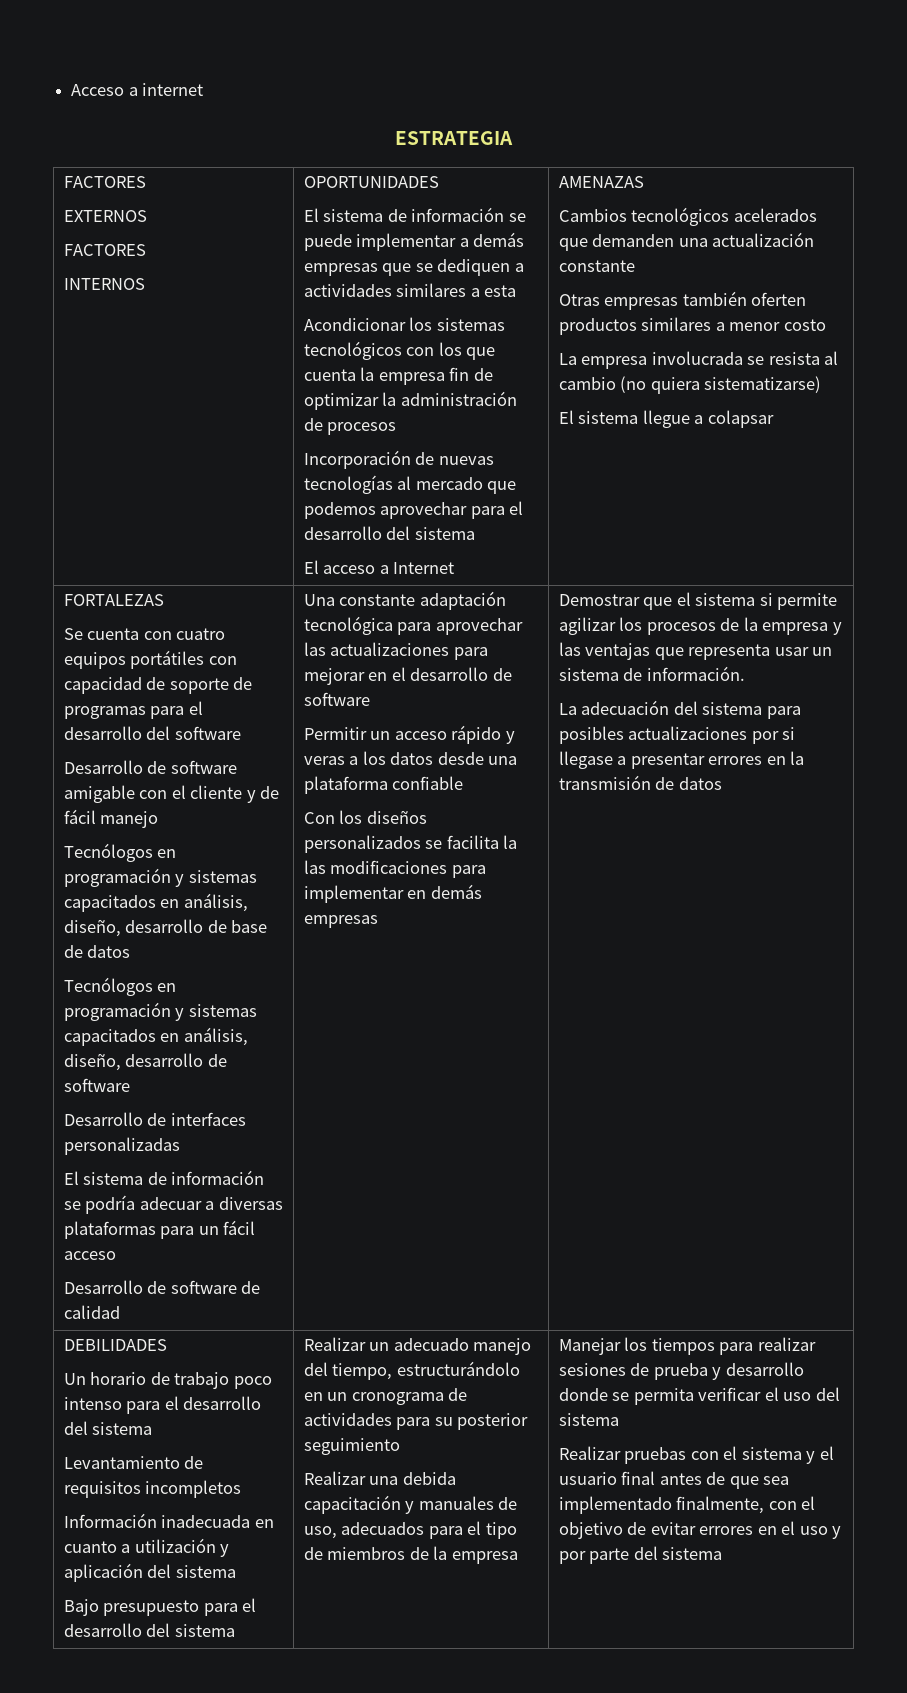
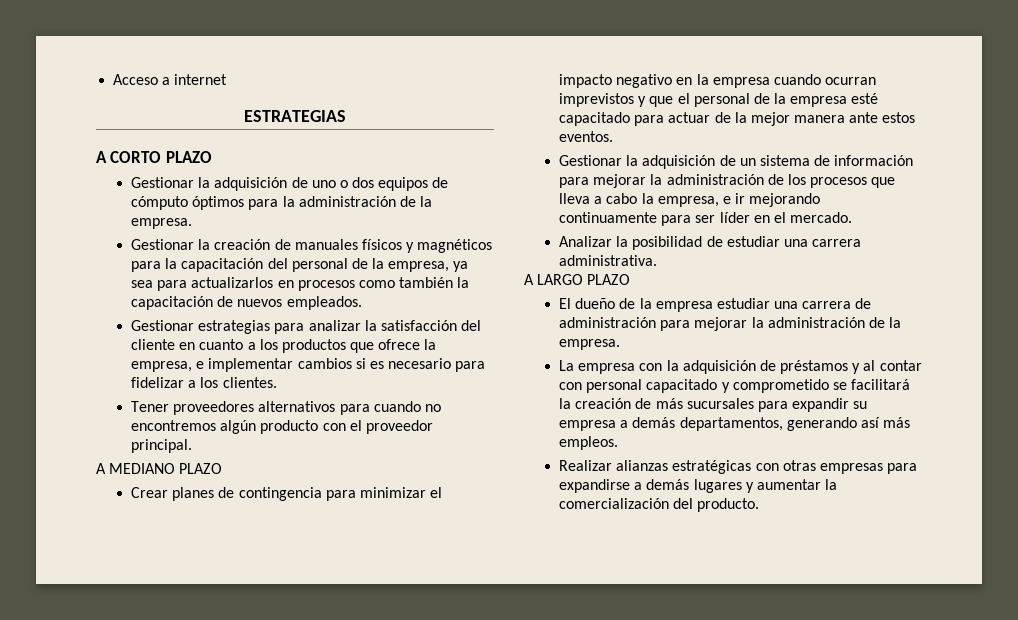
[395,131,513,145] [63,176,146,188] [63,210,147,222] [63,244,146,256] [63,278,145,290] [303,176,439,188] [303,207,526,222] [303,232,525,251] [303,259,524,276] [303,283,517,297] [303,317,505,331] [303,341,496,360] [303,367,493,385] [303,391,517,410] [303,418,397,435] [303,450,494,469] [303,475,517,494] [303,501,524,519] [303,526,475,540] [303,560,455,574] [558,176,644,188] [558,207,817,226] [558,232,815,251] [558,260,635,272] [558,291,807,310] [558,317,826,335] [558,351,839,369] [558,376,822,394] [558,410,774,428] [63,594,164,606] [63,628,226,640] [63,650,237,669] [63,677,253,694] [63,701,203,719] [63,726,241,740] [63,760,237,774] [63,785,280,803] [63,809,159,828] [63,843,177,862] [63,868,257,887] [63,893,248,912] [63,919,268,937] [63,945,131,958] [63,977,177,996] [63,1002,257,1021] [63,1027,248,1046] [63,1053,227,1071] [63,1078,130,1092] [63,1112,246,1126] [63,1137,180,1155] [63,1170,265,1185] [63,1195,283,1214] [63,1220,256,1239] [63,1251,116,1260] [63,1280,261,1294] [63,1305,120,1319] [303,591,506,610] [303,616,523,635] [303,642,488,660] [303,667,512,685] [303,692,370,706] [303,725,515,744] [303,751,518,765] [303,776,464,794] [303,810,427,824] [303,835,518,853] [303,860,486,878] [303,884,482,903] [303,915,378,928] [558,592,838,610] [558,617,842,635] [558,642,833,660] [558,666,745,681] [558,700,801,719] [558,726,796,744] [558,751,805,769] [558,775,722,790] [63,1339,167,1351] [63,1372,272,1389] [63,1396,262,1414] [63,1421,153,1435] [63,1456,204,1469] [63,1480,242,1498] [63,1513,274,1528] [63,1538,230,1557] [63,1563,236,1582] [63,1598,257,1616] [63,1623,235,1637] [303,1337,532,1355] [303,1361,520,1380] [303,1388,468,1405] [303,1413,529,1430] [303,1438,400,1455] [303,1471,456,1485] [303,1495,518,1514] [303,1521,517,1539] [303,1546,518,1564] [558,1337,816,1355] [558,1362,804,1380] [558,1387,840,1405] [558,1413,619,1426] [558,1446,834,1464] [558,1471,790,1489] [558,1496,816,1514] [558,1521,842,1539] [558,1546,723,1564] ESTRATEGIA // FACTORES // EXTERNOS // FACTORES // INTERNOS | OPORTUNIDADES // El sistema de información se puede implementar a demás empresas que se dediquen a actividades similares a esta // Acondicionar los sistemas tecnológicos con los que cuenta la empresa fin de optimizar la administración de procesos // Incorporación de nuevas tecnologías al mercado que podemos aprovechar para el desarrollo del sistema // El acceso a Internet | AMENAZAS // Cambios tecnológicos acelerados que demanden una actualización constante // Otras empresas también oferten productos similares a menor costo // La empresa involucrada se resista al cambio (no quiera sistematizarse) // El sistema llegue a colapsar // FORTALEZAS // Se cuenta con cuatro equipos portátiles con capacidad de soporte de programas para el desarrollo del software // Desarrollo de software amigable con el cliente y de fácil manejo // Tecnólogos en programación y sistemas capacitados en análisis, diseño, desarrollo de base de datos // Tecnólogos en programación y sistemas capacitados en análisis, diseño, desarrollo de software // Desarrollo de interfaces personalizadas // El sistema de información se podría adecuar a diversas plataformas para un fácil acceso // Desarrollo de software de calidad | Una constante adaptación tecnológica para aprovechar las actualizaciones para mejorar en el desarrollo de software // Permitir un acceso rápido y veras a los datos desde una plataforma confiable // Con los diseños personalizados se facilita la las modificaciones para implementar en demás empresas | Demostrar que el sistema si permite agilizar los procesos de la empresa y las ventajas que representa usar un sistema de información. // La adecuación del sistema para posibles actualizaciones por si llegase a presentar errores en la transmisión de datos // DEBILIDADES // Un horario de trabajo poco intenso para el desarrollo del sistema // Levantamiento de requisitos incompletos // Información inadecuada en cuanto a utilización y aplicación del sistema // Bajo presupuesto para el desarrollo del sistema | Realizar un adecuado manejo del tiempo, estructurándolo en un cronograma de actividades para su posterior seguimiento // Realizar una debida capacitación y manuales de uso, adecuados para el tipo de miembros de la empresa | Manejar los tiempos para realizar sesiones de prueba y desarrollo donde se permita verificar el uso del sistema // Realizar pruebas con el sistema y el usuario final antes de que sea implementado finalmente, con el objetivo de evitar errores en el uso y por parte del sistema -> [244,110,346,122] [96,151,212,163] [130,177,449,191] [130,196,433,210] [130,218,192,229] [130,239,493,253] [130,258,469,272] [130,277,470,291] [130,296,362,310] [130,320,482,334] [130,339,437,353] [130,358,486,372] [130,377,277,388] [130,401,441,415] [130,420,433,434] [130,439,192,453] [96,463,223,474] [130,487,443,501] [558,74,877,88] [558,93,879,107] [558,112,916,126] [558,131,613,142] [558,155,914,169] [558,174,896,188] [558,193,821,207] [558,212,853,226] [558,236,862,250] [558,255,657,266] [524,274,631,285] [558,298,872,312] [558,317,902,331] [558,339,620,350] [558,360,922,374] [558,379,911,393] [558,398,868,412] [558,417,911,431] [558,436,618,450] [558,460,918,474] [558,479,838,493] [558,498,760,512] ESTRATEGIAS // A CORTO PLAZO // Gestionar la adquisición de uno o dos equipos de cómputo óptimos para la administración de la empresa. // Gestionar la creación de manuales físicos y magnéticos para la capacitación del personal de la empresa, ya sea para actualizarlos en procesos como también la capacitación de nuevos empleados. // Gestionar estrategias para analizar la satisfacción del cliente en cuanto a los productos que ofrece la empresa, e implementar cambios si es necesario para fidelizar a los clientes. // Tener proveedores alternativos para cuando no encontremos algún producto con el proveedor principal. // A MEDIANO PLAZO // Crear planes de contingencia para minimizar el impacto negativo en la empresa cuando ocurran imprevistos y que el personal de la empresa esté capacitado para actuar de la mejor manera ante estos eventos. // Gestionar la adquisición de un sistema de información para mejorar la administración de los procesos que lleva a cabo la empresa, e ir mejorando continuamente para ser líder en el mercado. // Analizar la posibilidad de estudiar una carrera administrativa. // A LARGO PLAZO // El dueño de la empresa estudiar una carrera de administración para mejorar la administración de la empresa. // La empresa con la adquisición de préstamos y al contar con personal capacitado y comprometido se facilitará la creación de más sucursales para expandir su empresa a demás departamentos, generando así más empleos. // Realizar alianzas estratégicas con otras empresas para expandirse a demás lugares y aumentar la comercialización del producto.

